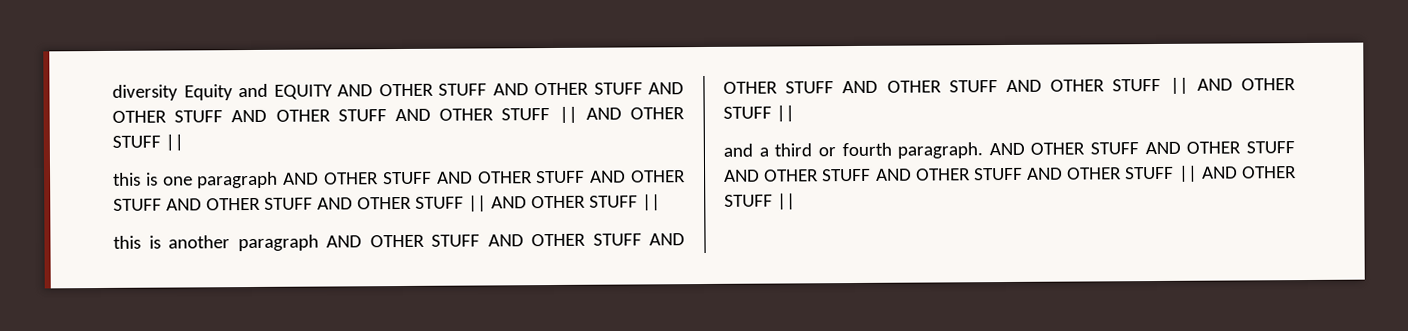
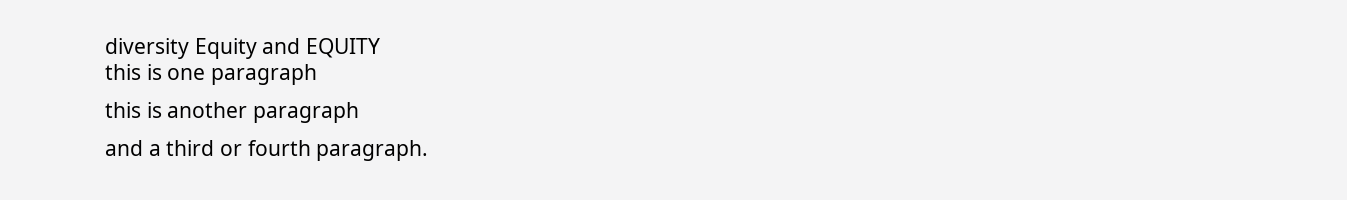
[337,82,684,97] [112,106,685,123] [112,134,184,151] [113,170,687,189] [113,194,661,212] [113,233,685,252] [723,77,1296,94] [723,105,795,122] AND OTHER STUFF AND OTHER STUFF AND OTHER STUFF AND OTHER STUFF AND OTHER STUFF || AND OTHER STUFF || // this is one paragraph AND OTHER STUFF AND OTHER STUFF AND OTHER STUFF AND OTHER STUFF AND OTHER STUFF || AND OTHER STUFF || // this is another paragraph AND OTHER STUFF AND OTHER STUFF AND OTHER STUFF AND OTHER STUFF AND OTHER STUFF || AND OTHER STUFF || -> [105,64,318,85] [105,102,360,123] // this is one paragraph // this is another paragraph
[988,141,1295,156] [724,165,1297,182] [724,193,796,210] AND OTHER STUFF AND OTHER STUFF AND OTHER STUFF AND OTHER STUFF AND OTHER STUFF || AND OTHER STUFF || -> (429, 150) none

